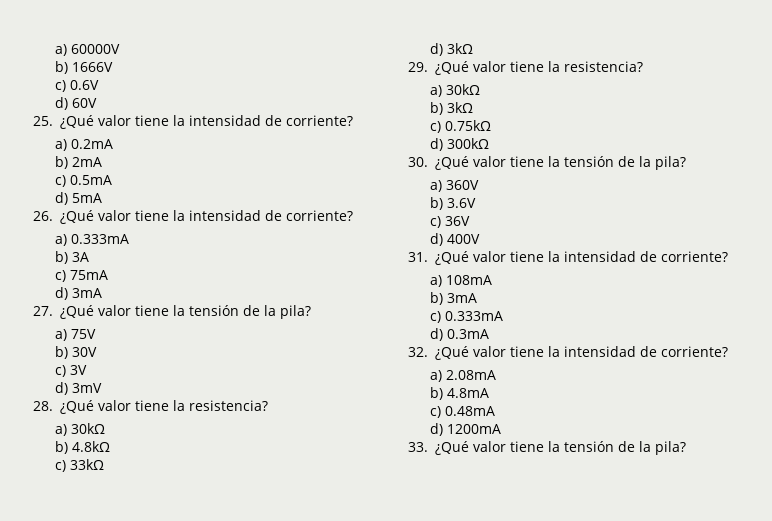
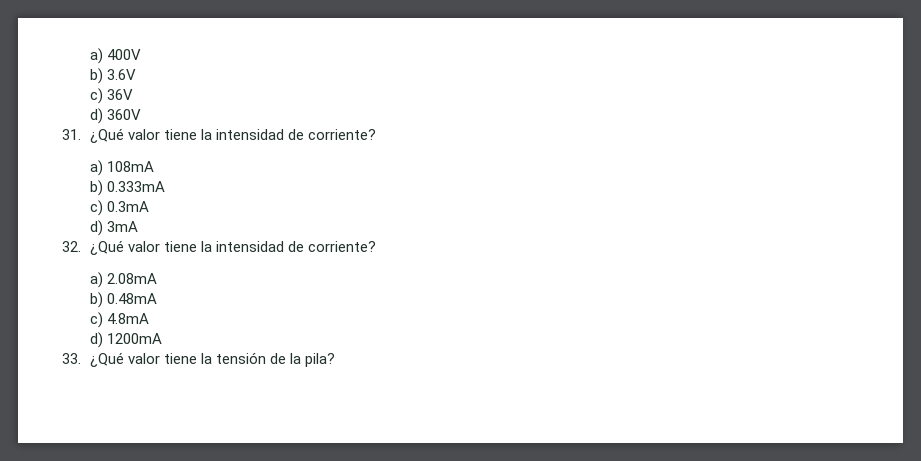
[54,44,120,56] [54,61,113,74] [54,80,99,92] [54,97,97,110] [33,115,353,129] [54,139,113,151] [54,156,102,169] [54,175,112,187] [54,192,102,205] [33,210,353,224] [54,234,129,246] [54,251,89,264] [54,270,108,282] [54,287,102,300] [33,305,311,319] [54,329,96,341] [54,346,97,359] [54,365,87,377] [54,382,102,395] [33,400,268,414] [54,423,105,436] [54,441,110,454] [54,459,104,472] [429,43,473,56] [408,61,643,75] [429,84,480,97] [429,102,473,115] [429,120,491,133] [429,138,489,151] [408,156,686,170] [429,180,479,192] a) 60000V // b) 1666V // c) 0.6V // d) 60V // 25. ¿Qué valor tiene la intensidad de corriente? // a) 0.2mA // b) 2mA // c) 0.5mA // d) 5mA // 26. ¿Qué valor tiene la intensidad de corriente? // a) 0.333mA // b) 3A // c) 75mA // d) 3mA // 27. ¿Qué valor tiene la tensión de la pila? // a) 75V // b) 30V // c) 3V // d) 3mV // 28. ¿Qué valor tiene la resistencia? // a) 30kΩ // b) 4.8kΩ // c) 33kΩ // d) 3kΩ // 29. ¿Qué valor tiene la resistencia? // a) 30kΩ // b) 3kΩ // c) 0.75kΩ // d) 300kΩ // 30. ¿Qué valor tiene la tensión de la pila? // a) 360V -> [89,48,141,64] a) 400V
[446,234,480,244] 400V -> [106,109,141,120] 360V
[446,293,477,303] [429,311,503,323] [429,328,489,341] 3mA // c) 0.333mA // d) 0.3mA -> [106,181,165,192] [89,200,149,216] [89,220,138,236] 0.333mA // c) 0.3mA // d) 3mA
[446,388,489,398] [429,406,495,418] 4.8mA // c) 0.48mA -> [106,293,157,304] [89,312,149,328] 0.48mA // c) 4.8mA

